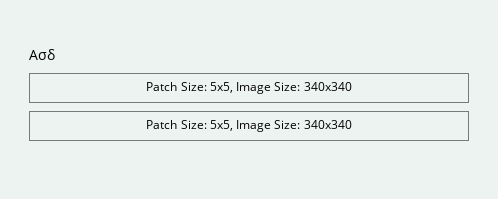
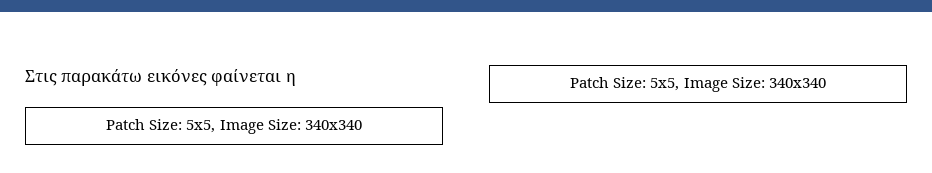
[29,49,55,60] Ασδ -> [25,69,296,86] Στις παρακάτω εικόνες φαίνεται η

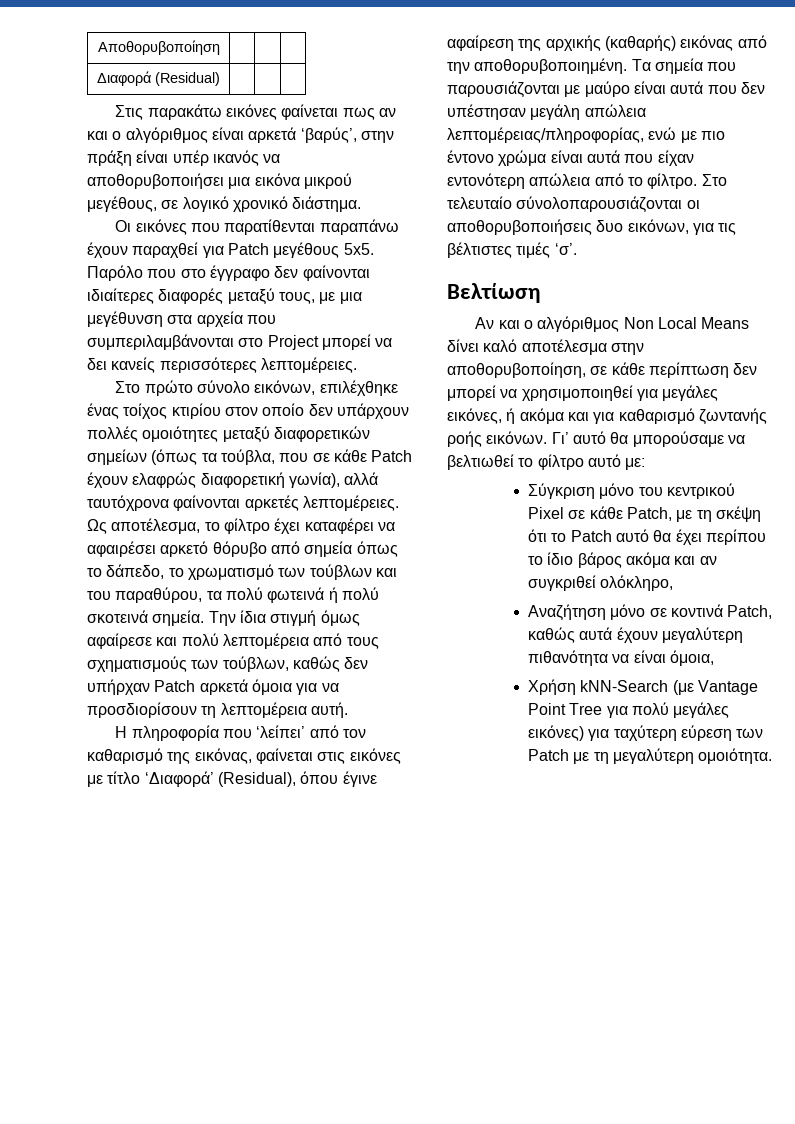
(25, 78) none -> [97,40,220,55] [97,71,220,86] Αποθορυβοποίηση | | | // Διαφορά (Residual) | | | //
[285,73,296,86] [106,119,362,134] [570,77,826,92] η // Patch Size: 5x5, Image Size: 340x340 // Patch Size: 5x5, Image Size: 340x340 -> [342,107,397,120] [87,127,394,143] [87,150,281,167] [87,173,352,189] [87,196,362,212] [115,219,399,235] [87,242,374,258] [87,265,370,281] [87,288,362,305] [87,311,276,327] [87,334,393,350] [87,357,357,373] [115,380,398,396] [87,403,409,419] [87,426,370,443] [87,449,413,465] [87,472,379,488] [87,495,399,511] [87,518,395,534] [87,541,398,557] [87,564,397,580] [87,587,379,603] [87,610,360,626] [87,633,379,649] [87,656,369,672] [87,679,339,695] [87,702,348,718] [115,725,367,741] [87,748,401,764] [87,771,377,787] [447,35,767,51] [447,58,737,74] [447,81,765,98] [447,104,646,120] [447,127,725,143] [447,150,694,166] [447,173,727,189] [447,196,700,213] [447,219,737,235] [447,242,577,258] [447,283,541,303] [475,316,750,332] [447,339,644,355] [447,362,758,378] [447,385,719,401] [447,408,767,425] [447,431,745,447] [447,454,646,470] [528,483,736,499] [528,506,762,522] [528,529,767,545] [528,552,717,568] [528,575,674,591] [528,604,773,621] [528,627,744,643] [528,650,715,666] [528,679,759,695] [528,702,730,718] [528,725,764,741] [528,748,773,764] πως αν και ο αλγόριθμος είναι αρκετά ‘βαρύς’, στην πράξη είναι υπέρ ικανός να αποθορυβοποιήσει μια εικόνα μικρού μεγέθους, σε λογικό χρονικό διάστημα. // Οι εικόνες που παρατίθενται παραπάνω έχουν παραχθεί για Patch μεγέθους 5x5. Παρόλο που στο έγγραφο δεν φαίνονται ιδιαίτερες διαφορές μεταξύ τους, με μια μεγέθυνση στα αρχεία που συμπεριλαμβάνονται στο Project μπορεί να δει κανείς περισσότερες λεπτομέρειες. // Στο πρώτο σύνολο εικόνων, επιλέχθηκε ένας τοίχος κτιρίου στον οποίο δεν υπάρχουν πολλές ομοιότητες μεταξύ διαφορετικών σημείων (όπως τα τούβλα, που σε κάθε Patch έχουν ελαφρώς διαφορετική γωνία), αλλά ταυτόχρονα φαίνονται αρκετές λεπτομέρειες. Ως αποτέλεσμα, το φίλτρο έχει καταφέρει να αφαιρέσει αρκετό θόρυβο από σημεία όπως το δάπεδο, το χρωματισμό των τούβλων και του παραθύρου, τα πολύ φωτεινά ή πολύ σκοτεινά σημεία. Την ίδια στιγμή όμως αφαίρεσε και πολύ λεπτομέρεια από τους σχηματισμούς των τούβλων, καθώς δεν υπήρχαν Patch αρκετά όμοια για να προσδιορίσουν τη λεπτομέρεια αυτή. // Η πληροφορία που ‘λείπει’ από τον καθαρισμό της εικόνας, φαίνεται στις εικόνες με τίτλο ‘Διαφορά’ (Residual), όπου έγινε αφαίρεση της αρχικής (καθαρής) εικόνας από την αποθορυβοποιημένη. Τα σημεία που παρουσιάζονται με μαύρο είναι αυτά που δεν υπέστησαν μεγάλη απώλεια λεπτομέρειας/πληροφορίας, ενώ με πιο έντονο χρώμα είναι αυτά που είχαν εντονότερη απώλεια από το φίλτρο. Στο τελευταίο σύνολοπαρουσιάζονται οι αποθορυβοποιήσεις δυο εικόνων, για τις βέλτιστες τιμές ‘σ’. // Βελτίωση // Αν και ο αλγόριθμος Non Local Means δίνει καλό αποτέλεσμα στην αποθορυβοποίηση, σε κάθε περίπτωση δεν μπορεί να χρησιμοποιηθεί για μεγάλες εικόνες, ή ακόμα και για καθαρισμό ζωντανής ροής εικόνων. Γι’ αυτό θα μπορούσαμε να βελτιωθεί το φίλτρο αυτό με: // Σύγκριση μόνο του κεντρικού Pixel σε κάθε Patch, με τη σκέψη ότι το Patch αυτό θα έχει περίπου το ίδιο βάρος ακόμα και αν συγκριθεί ολόκληρο, // Αναζήτηση μόνο σε κοντινά Patch, καθώς αυτά έχουν μεγαλύτερη πιθανότητα να είναι όμοια, // Χρήση kNN-Search (με Vantage Point Tree για πολύ μεγάλες εικόνες) για ταχύτερη εύρεση των Patch με τη μεγαλύτερη ομοιότητα.

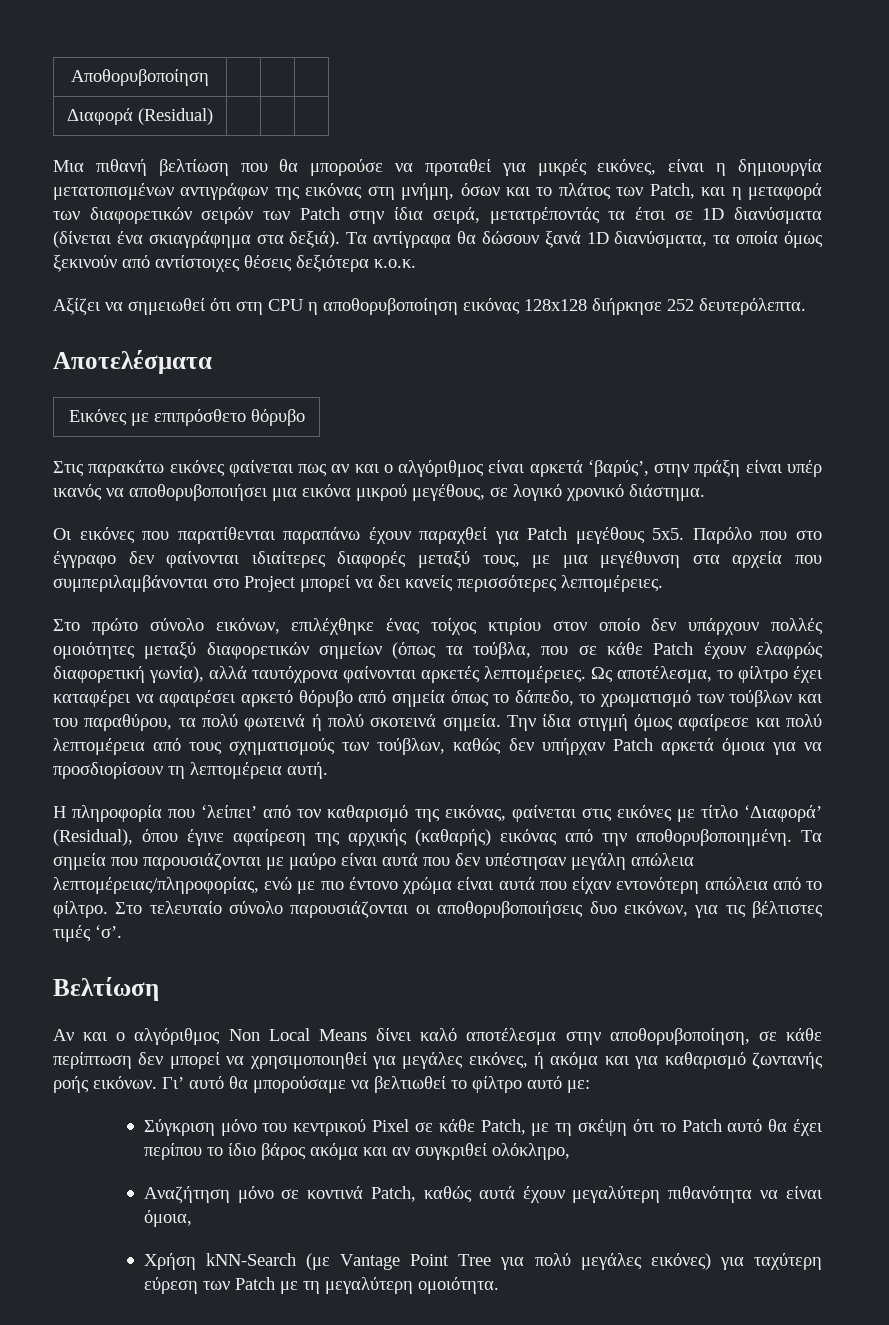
(220, 79) none -> [53,159,822,176] [53,183,823,200] [53,207,823,224] [53,231,823,248] [53,255,416,272] [53,298,806,316] [53,350,212,374] [68,409,305,426] // Μια πιθανή βελτίωση που θα μπορούσε να προταθεί για μικρές εικόνες, είναι η δημιουργία μετατοπισμένων αντιγράφων της εικόνας στη μνήμη, όσων και το πλάτος των Patch, και η μεταφορά των διαφορετικών σειρών των Patch στην ίδια σειρά, μετατρέποντάς τα έτσι σε 1D διανύσματα (δίνεται ένα σκιαγράφημα στα δεξιά). Τα αντίγραφα θα δώσουν ξανά 1D διανύσματα, τα οποία όμως ξεκινούν από αντίστοιχες θέσεις δεξιότερα κ.ο.κ. // Αξίζει να σημειωθεί ότι στη CPU η αποθορυβοποίηση εικόνας 128x128 διήρκησε 252 δευτερόλεπτα. // Αποτελέσματα // Εικόνες με επιπρόσθετο θόρυβο
[516,196,683,213] σύνολοπαρουσιάζονται -> [229,901,409,919] σύνολο παρουσιάζονται

